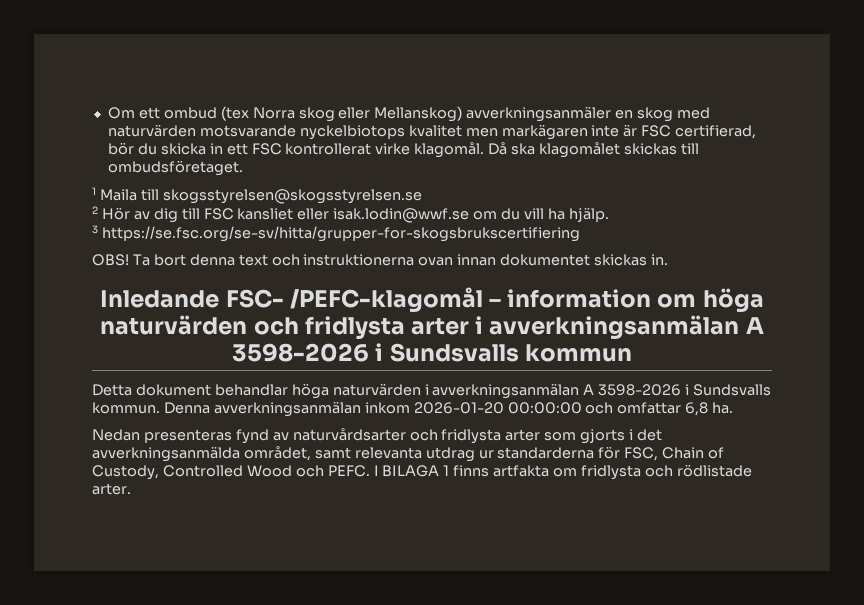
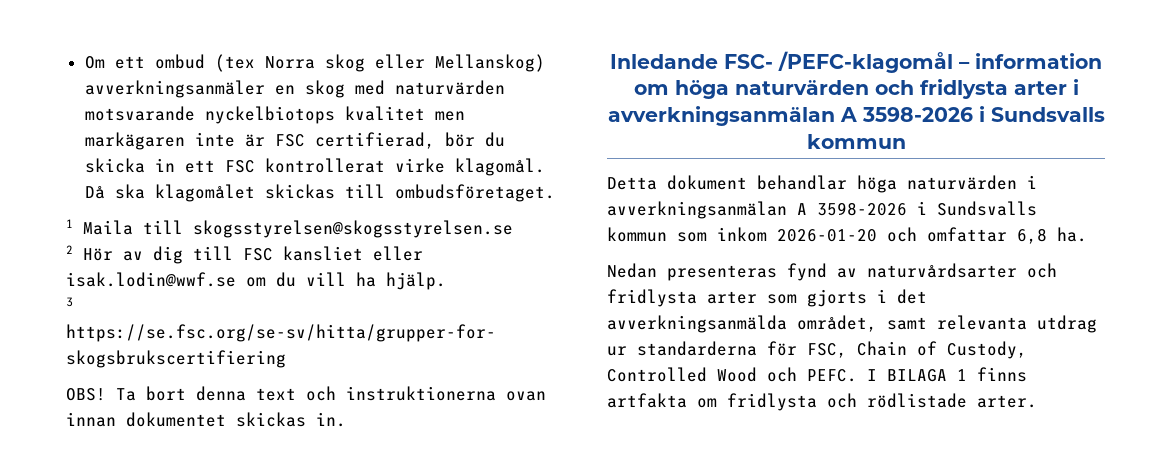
[92,401,361,417] kommun. Denna avverkningsanmälan -> [607,227,707,242] kommun som
[507,402,582,414] 00:00:00 -> (877, 235) none

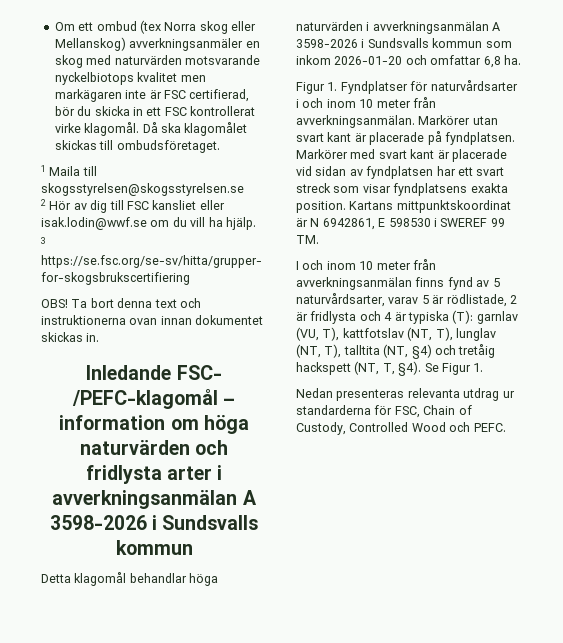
[667,175,747,190] dokument -> [74,572,127,586] klagomål
[607,263,1057,281] [607,289,927,307] [607,315,927,333] Nedan presenteras fynd av naturvårdsarter och fridlysta arter som gjorts i det avverkningsanmälda området, samt -> [296,80,518,94] [296,97,436,108] [296,115,498,128] [296,131,515,145] [296,149,507,162] [296,166,505,179] [296,183,508,196] [296,200,511,213] [296,218,505,230] [296,235,319,244] [296,259,436,270] [296,277,500,290] [296,293,517,307] [296,310,518,324] [296,327,496,341] [296,344,496,359] [296,361,484,376] [296,388,405,401] Figur 1. Fyndplatser för naturvårdsarter i och inom 10 meter från avverkningsanmälan. Markörer utan svart kant är placerade på fyndplatsen. Markörer med svart kant är placerade vid sidan av fyndplatsen har ett svart streck som visar fyndplatsens exakta position. Kartans mittpunktskoordinat är N 6942861, E 598530 i SWEREF 99 TM. // I och inom 10 meter från avverkningsanmälan finns fynd av 5 naturvårdsarter, varav 5 är rödlistade, 2 är fridlysta och 4 är typiska (T): garnlav (VU, T), kattfotslav (NT, T), lunglav (NT, T), talltita (NT, §4) och tretåig hackspett (NT, T, §4). Se Figur 1. // Nedan presenteras
[867,367,1027,382] [607,393,1037,411] I BILAGA 1 finns artfakta om fridlysta och rödlistade arter. -> (506, 427) none

